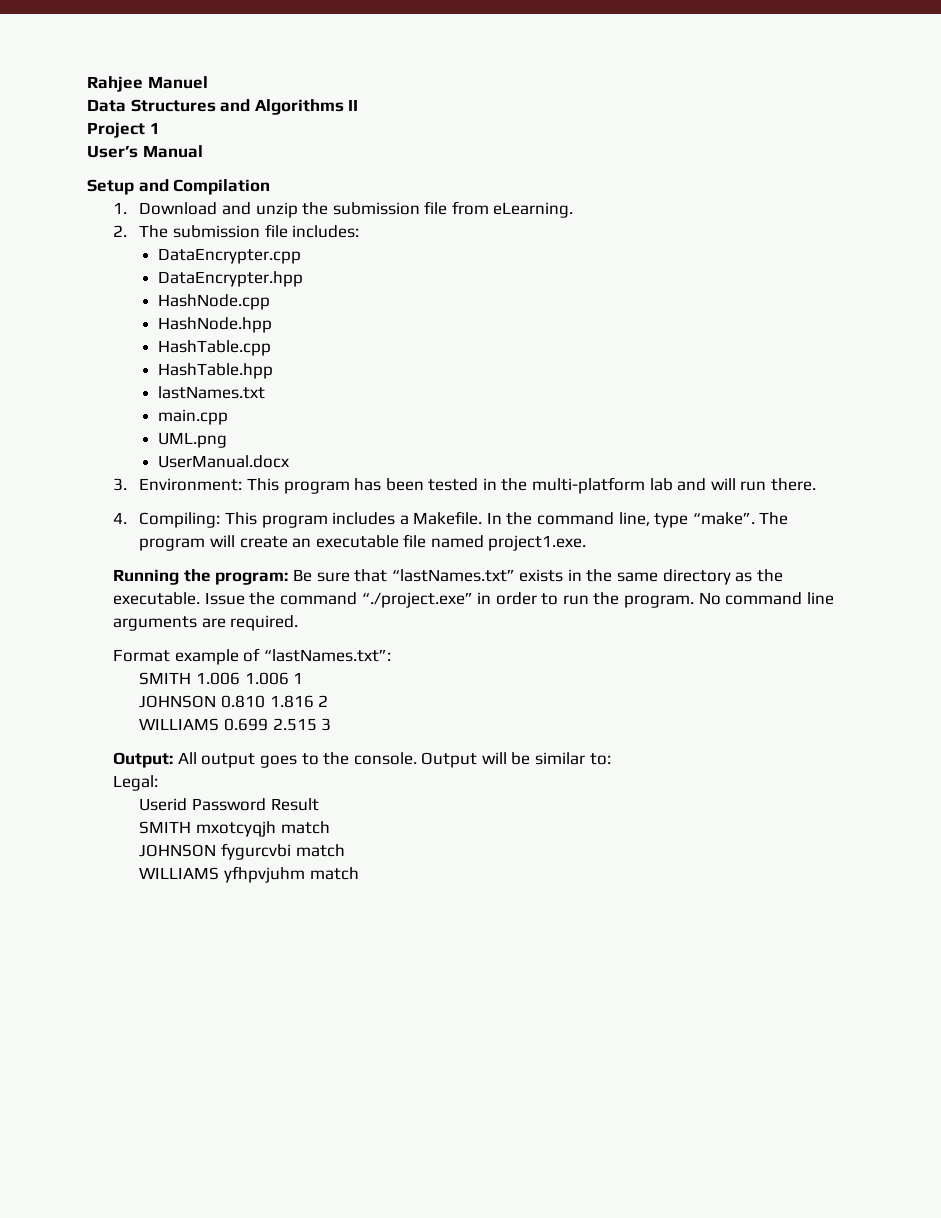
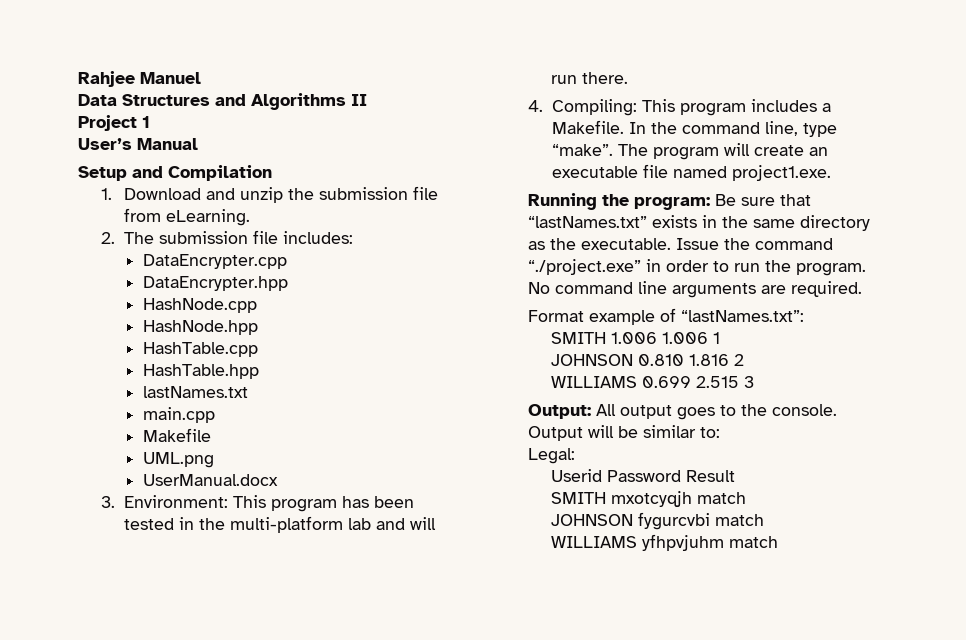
(229, 417) none -> [142,428,211,442] // Makefile

